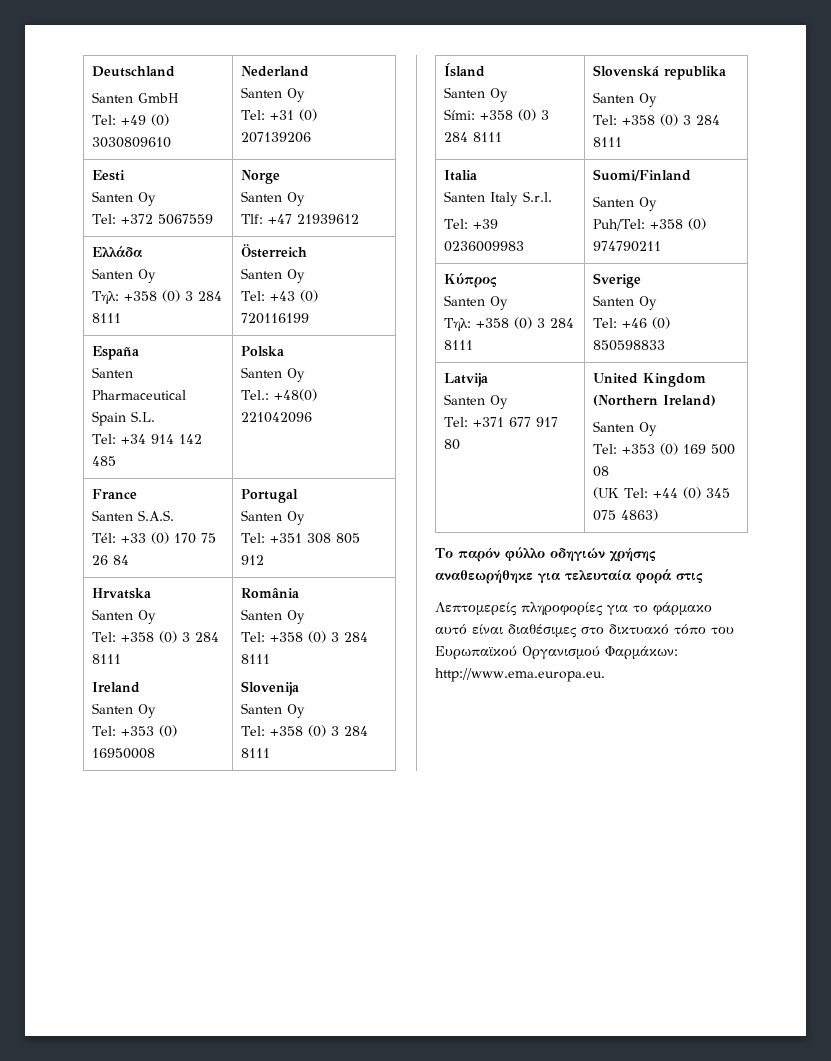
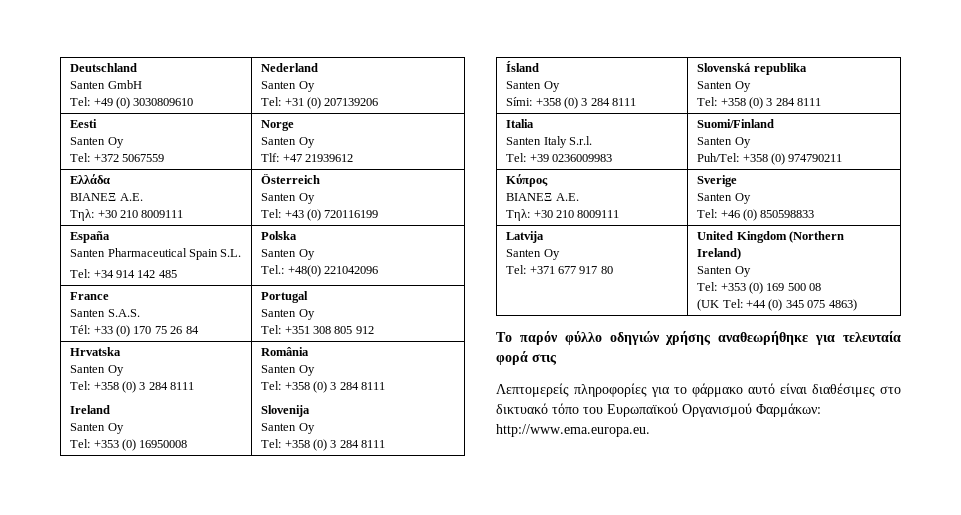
[92,268,157,283] [92,290,223,304] [92,313,122,323] Santen Oy // Τηλ: +358 (0) 3 284 8111 -> [70,193,143,201] [70,209,184,221] ΒΙΑΝΕΞ Α.Ε. // Τηλ: +30 210 8009111
[444,295,509,310] [444,317,575,331] [444,340,474,350] Santen Oy // Τηλ: +358 (0) 3 284 8111 -> [506,193,579,201] [506,209,620,221] ΒΙΑΝΕΞ Α.Ε. // Τηλ: +30 210 8009111

